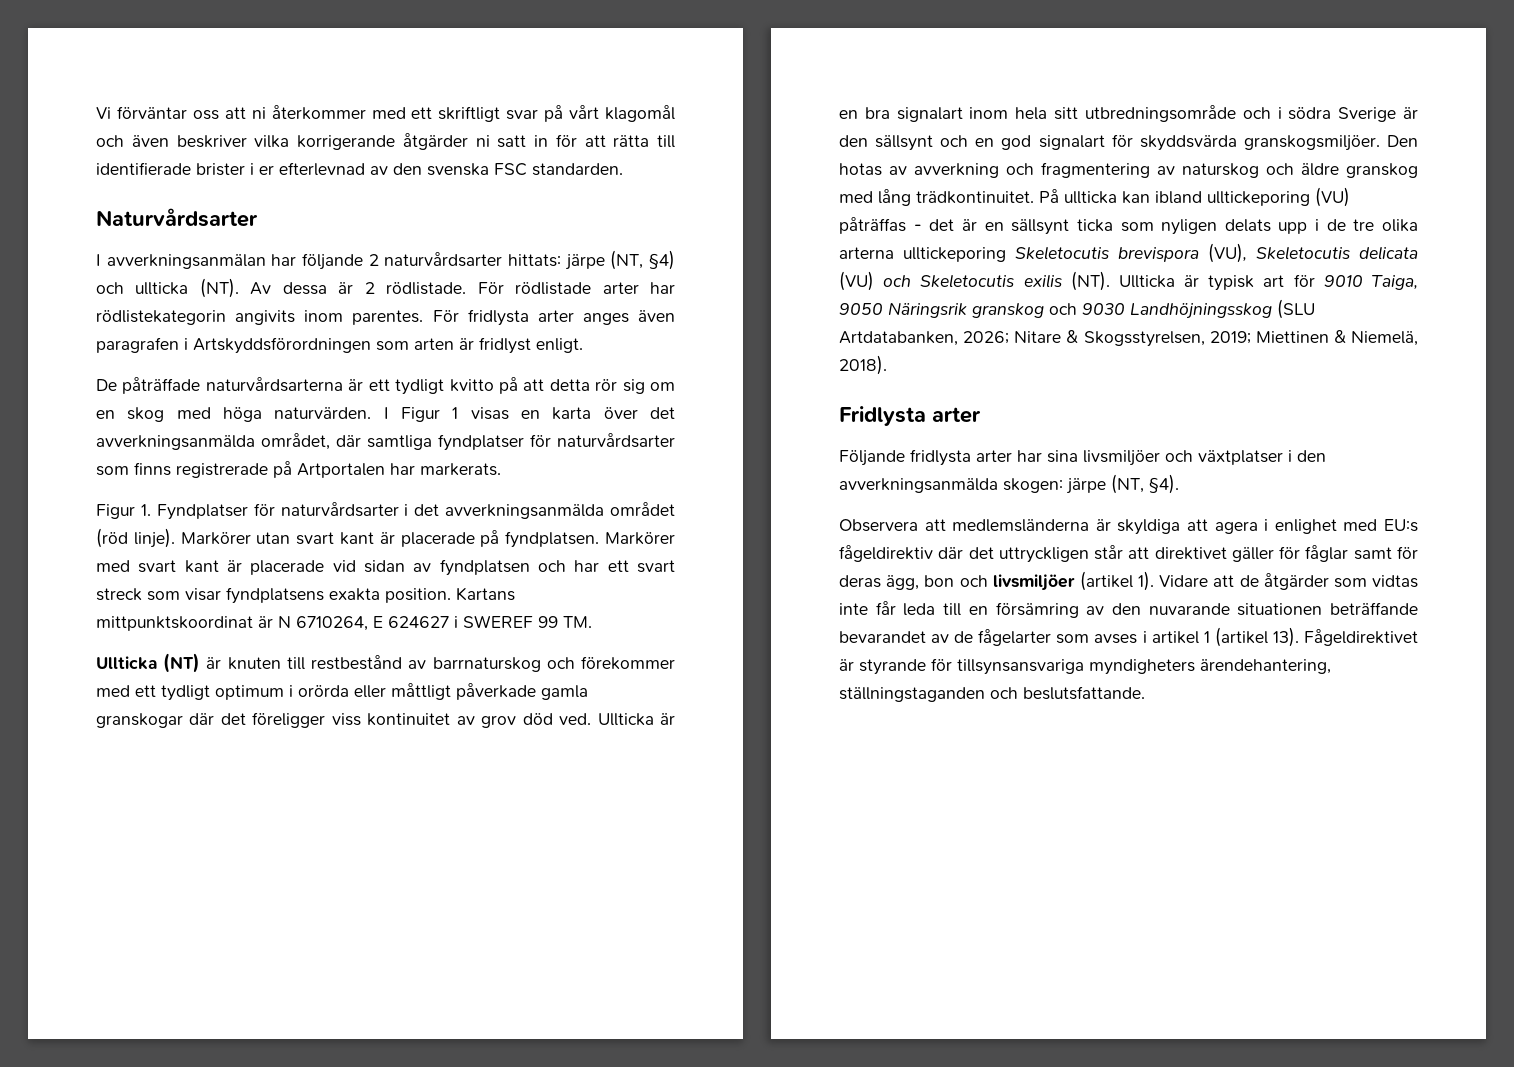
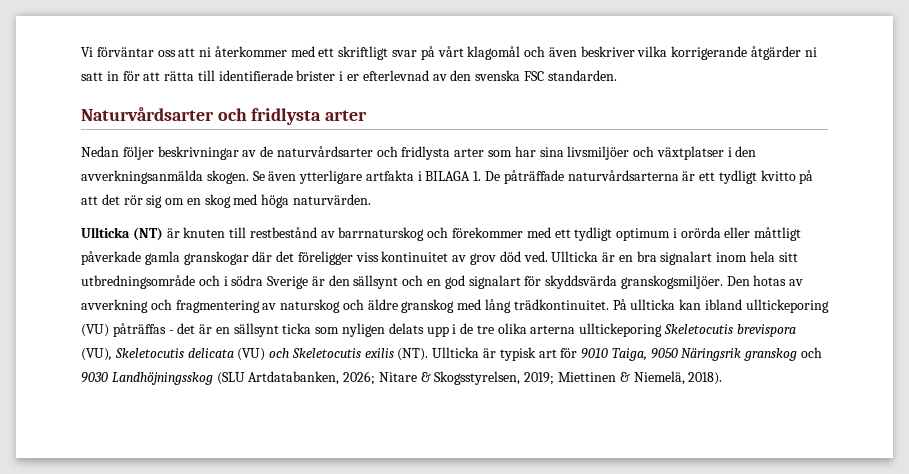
[96,250,675,270] [96,278,675,298] [96,309,675,326] [96,337,583,354] // I avverkningsanmälan har följande 2 naturvårdsarter hittats: järpe (NT, §4) och ullticka (NT). Av dessa är 2 rödlistade. För rödlistade arter har rödlistekategorin angivits inom parentes. För fridlysta arter anges även paragrafen i Artskyddsförordningen som arten är fridlyst enligt. // -> [217,108,368,125] [81,146,757,160] [81,170,482,184] och fridlysta arter // Nedan följer beskrivningar av de naturvårdsarter och fridlysta arter som har sina livsmiljöer och växtplatser i den avverkningsanmälda skogen. Se även ytterligare artfakta i BILAGA 1.
[549,379,590,391] detta -> [101,194,120,205] det
[383,407,675,422] [96,433,675,451] [96,461,501,478] [96,502,675,520] [96,528,675,548] [96,559,675,576] [96,587,515,604] [96,615,592,631] I Figur 1 visas en karta över det avverkningsanmälda området, där samtliga fyndplatser för naturvårdsarter som finns registrerade på Artportalen har markerats. // Figur 1. Fyndplatser för naturvårdsarter i det avverkningsanmälda området (röd linje). Markörer utan svart kant är placerade på fyndplatsen. Markörer med svart kant är placerade vid sidan av fyndplatsen och har ett svart streck som visar fyndplatsens exakta position. Kartans mittpunktskoordinat är N 6710264, E 624627 i SWEREF 99 TM. -> (372, 199) none
[839,406,981,426] [839,449,1326,466] [839,474,1179,494] [839,519,1418,535] [839,545,1418,563] [839,571,1418,591] [839,601,1418,618] [839,627,1418,647] [839,658,1331,675] [839,686,1145,702] // Fridlysta arter // Följande fridlysta arter har sina livsmiljöer och växtplatser i den avverkningsanmälda skogen: järpe (NT, §4). // Observera att medlemsländerna är skyldiga att agera i enlighet med EU:s fågeldirektiv där det uttryckligen står att direktivet gäller för fåglar samt för deras ägg, bon och livsmiljöer (artikel 1). Vidare att de åtgärder som vidtas inte får leda till en försämring av den nuvarande situationen beträffande bevarandet av de fågelarter som avses i artikel 1 (artikel 13). Fågeldirektivet är styrande för tillsynsansvariga myndigheters ärendehantering, ställningstaganden och beslutsfattande. -> (723, 378) none

